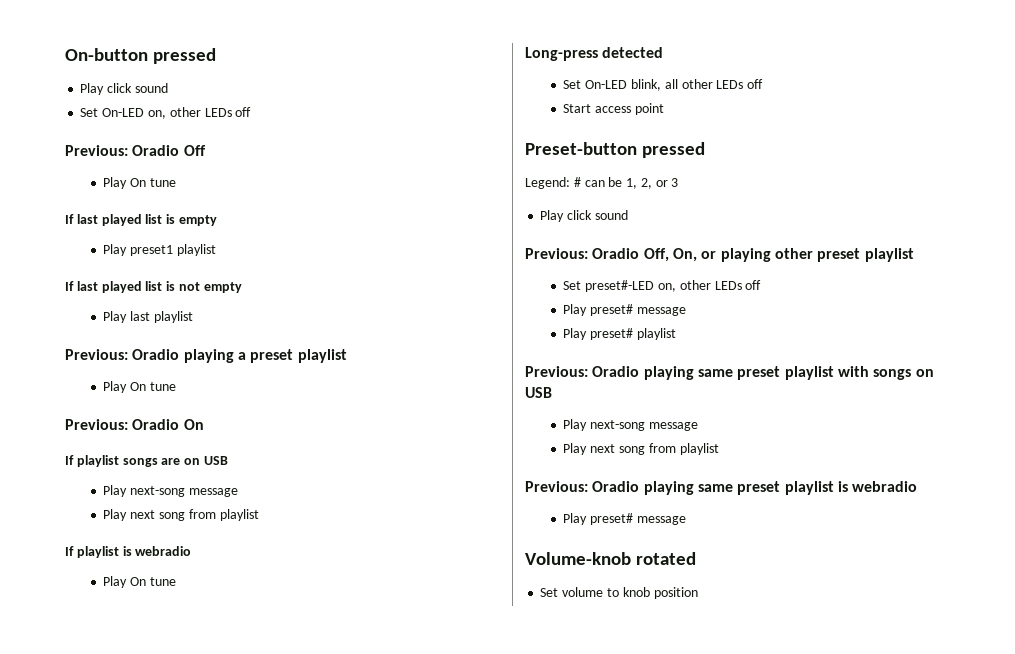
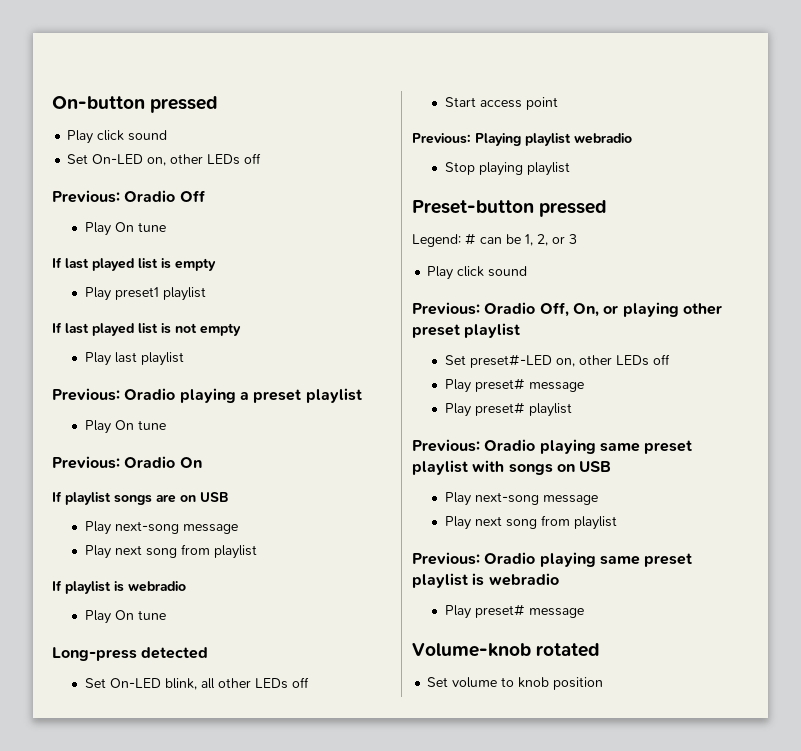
(665, 109) none -> [412,133,632,146] [445,162,571,176] // Previous: Playing playlist webradio // Stop playing playlist

